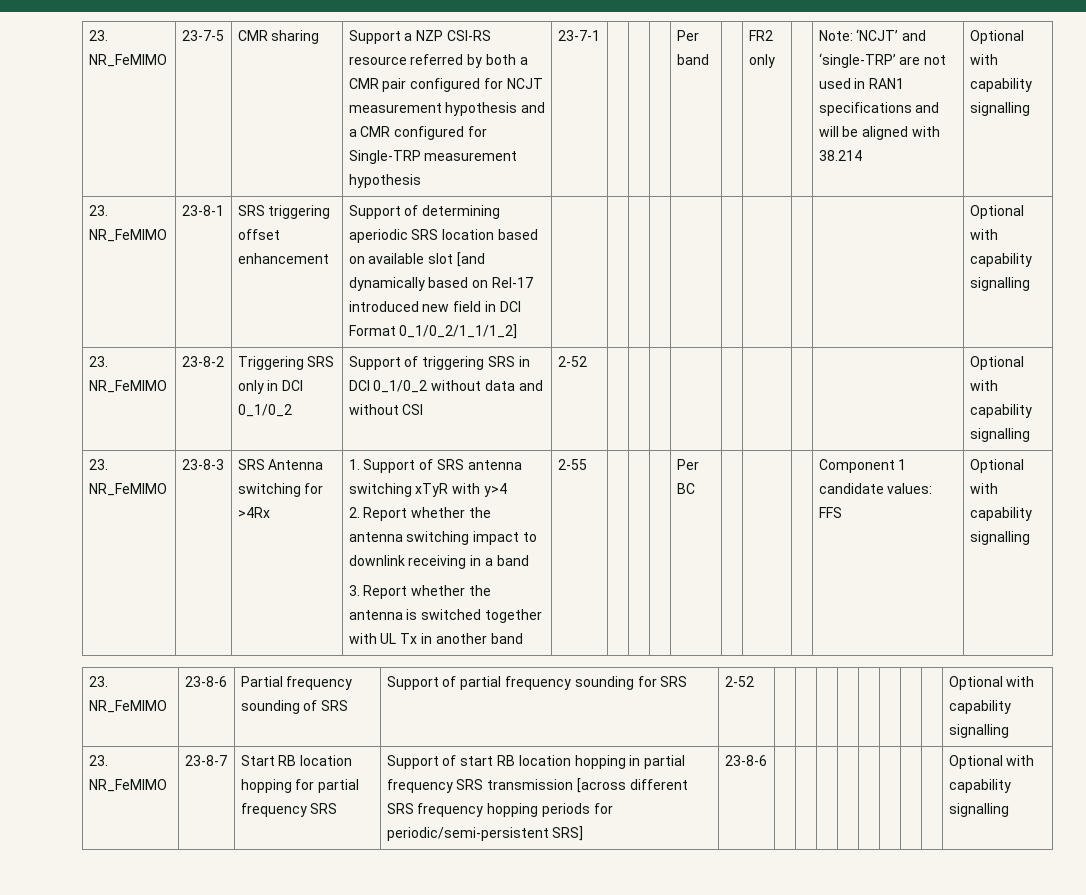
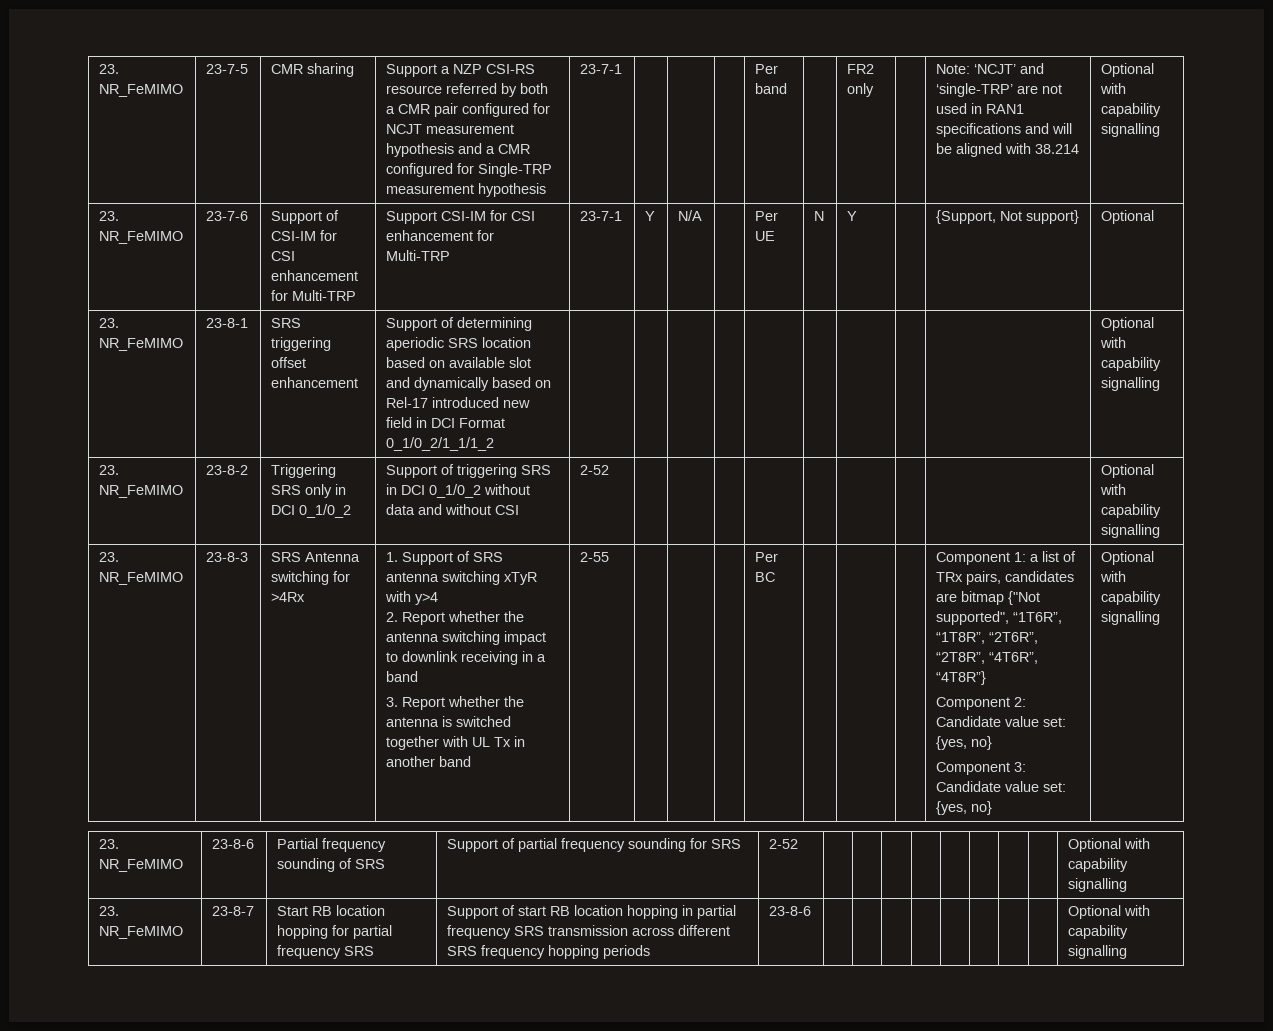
(1030, 109) none -> [99,211,120,221] [99,231,184,244] [206,211,249,221] [271,210,340,224] [271,230,338,241] [271,251,296,261] [271,270,359,281] [271,290,357,301] [386,210,536,224] [386,230,495,241] [386,250,451,261] [580,211,623,221] [645,211,656,221] [678,210,703,221] [755,211,779,221] [755,231,776,241] [814,211,825,221] [847,211,858,221] [936,210,1080,224] [1101,210,1155,224] // 23. NR_FeMIMO | 23-7-6 | Support of CSI-IM for CSI enhancement for Multi-TRP | Support CSI-IM for CSI enhancement for Multi-TRP | 23-7-1 | Y | N/A | | Per UE | N | Y | | {Support, Not support} | Optional
[456,252,485,267] [and -> [386,377,411,388] and
[399,324,518,339] 0_1/0_2/1_1/1_2] -> [386,437,495,451] 0_1/0_2/1_1/1_2
[898,459,907,470] [818,483,933,494] [818,507,842,518] 1 candidate values: FFS -> [1014,551,1077,562] [936,571,1075,585] [936,591,1041,605] [936,611,1063,625] [936,632,1039,644] [936,652,1039,664] [936,671,987,685] [936,697,1027,710] [936,716,1067,727] [936,736,993,750] [936,762,1027,775] [936,781,1067,792] [936,801,993,815] 1: a list of TRx pairs, candidates are bitmap {"Not supported", “1T6R”, “1T8R”, “2T6R”, “2T8R”, “4T6R”, “4T8R”} // Component 2: Candidate value set: {yes, no} // Component 3: Candidate value set: {yes, no}
[576,778,626,793] [across -> [632,927,675,936] across
[593,803,613,814] [386,826,584,841] for periodic/semi-persistent SRS] -> (651, 952) none

